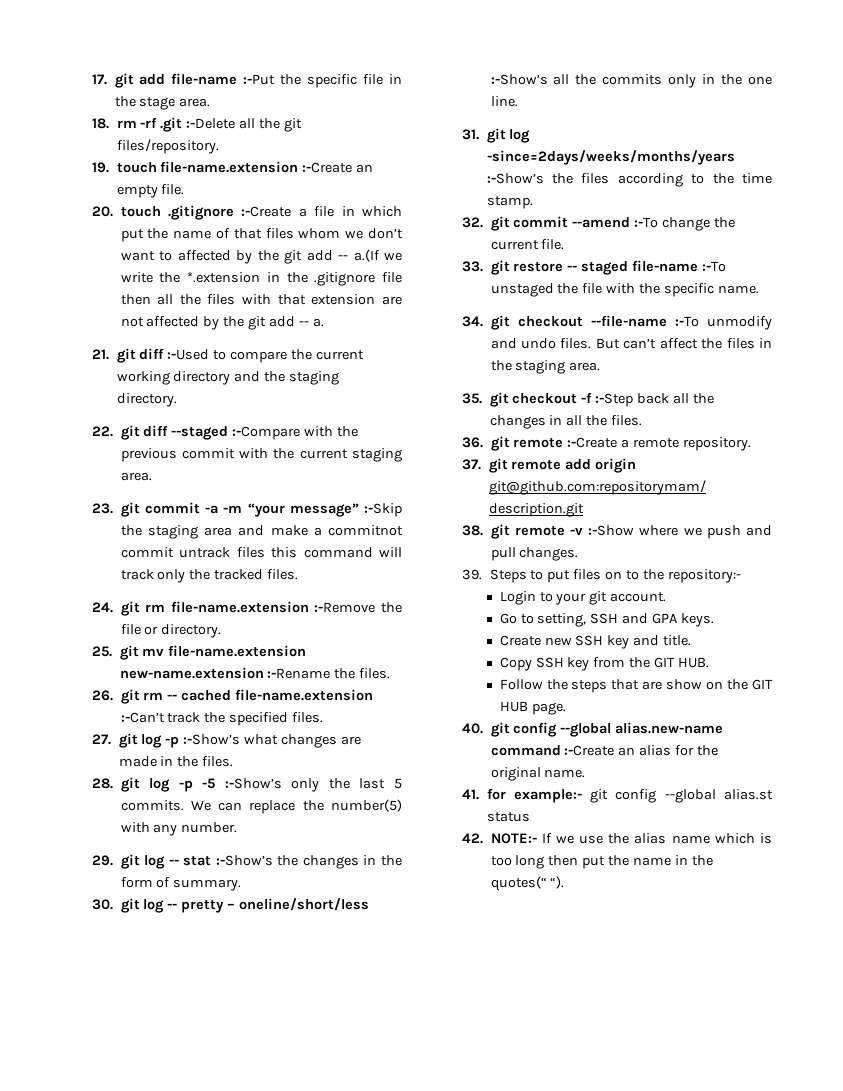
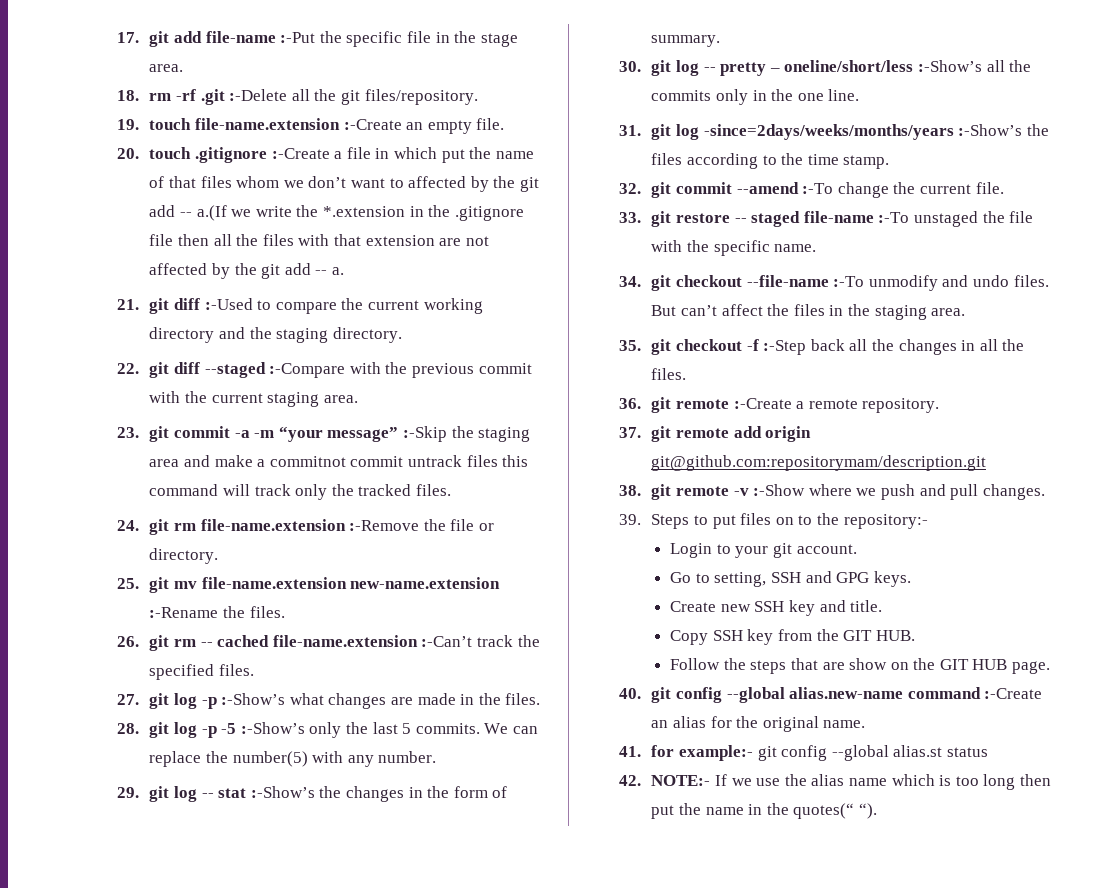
[652,613,678,624] GPA -> [836,572,870,583] GPG

